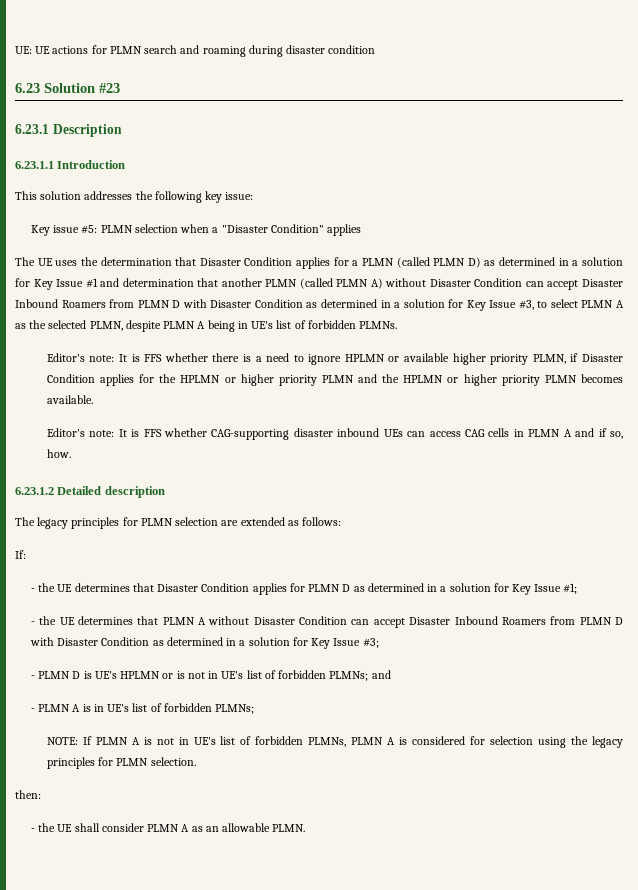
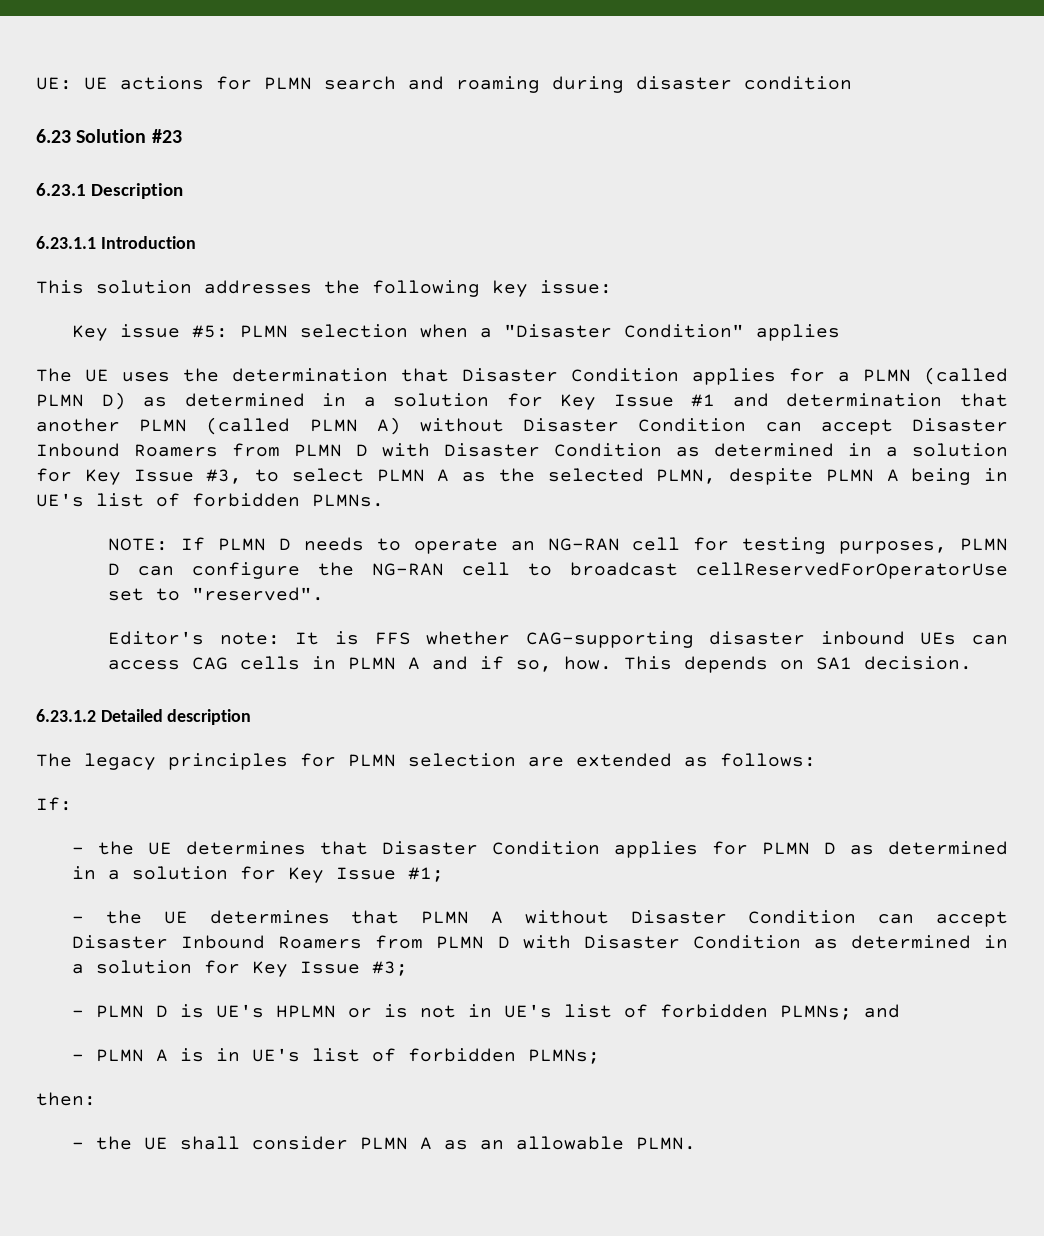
[46,353,623,365] [46,374,624,386] [46,395,93,404] Editor's note: It is FFS whether there is a need to ignore HPLMN or available higher priority PLMN, if Disaster Condition applies for the HPLMN or higher priority PLMN and the HPLMN or higher priority PLMN becomes available. -> [108,537,1009,554] [108,562,1008,579] [108,587,325,601] NOTE: If PLMN D needs to operate an NG-RAN cell for testing purposes, PLMN D can configure the NG-RAN cell to broadcast cellReservedForOperatorUse set to "reserved".
(71, 453) none -> [624,656,973,673] This depends on SA1 decision.
[46,736,623,748] [46,757,196,769] // NOTE: If PLMN A is not in UE's list of forbidden PLMNs, PLMN A is considered for selection using the legacy principles for PLMN selection. -> (601, 1056) none

